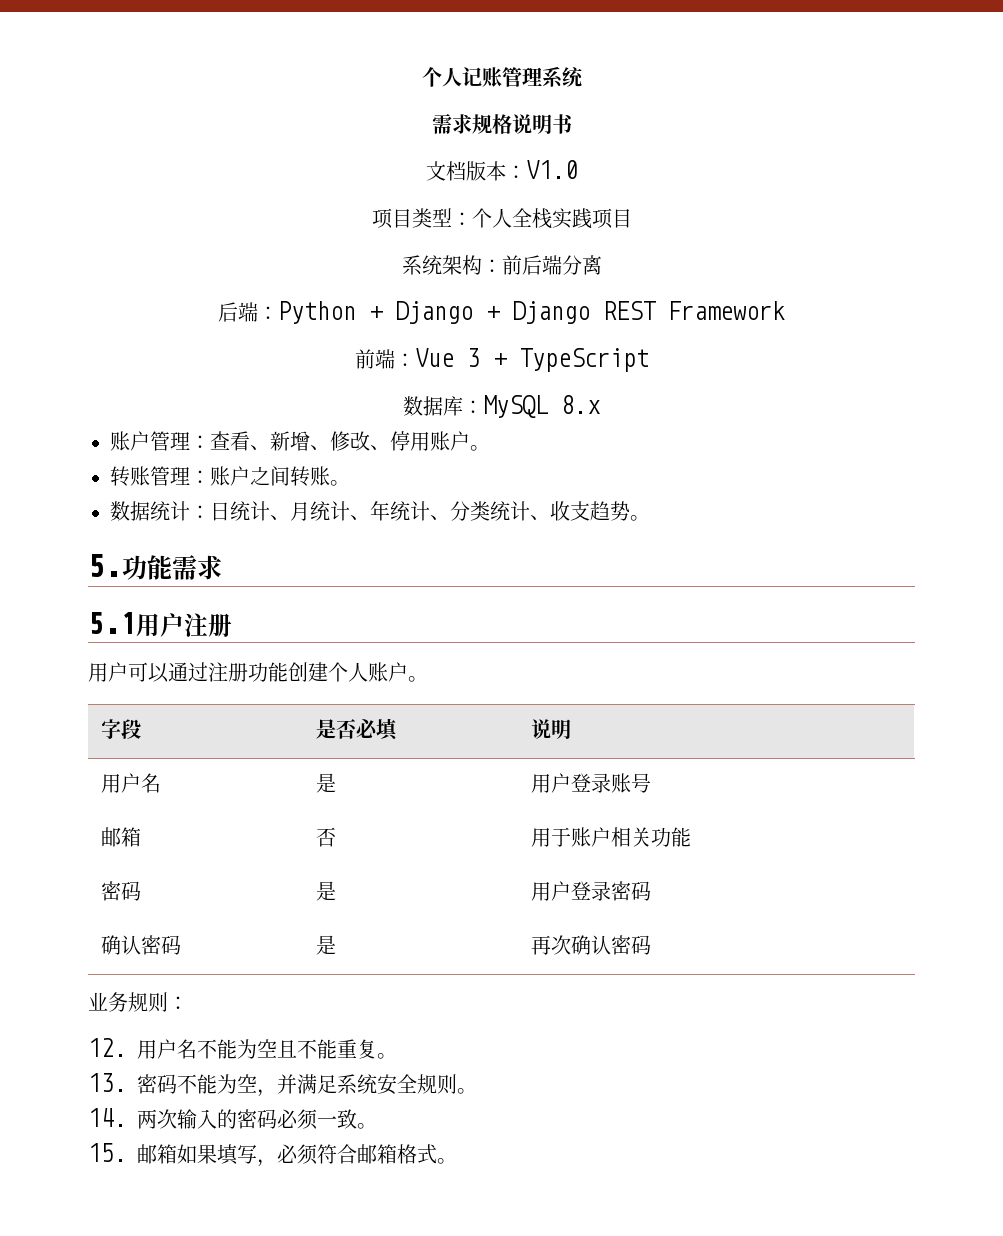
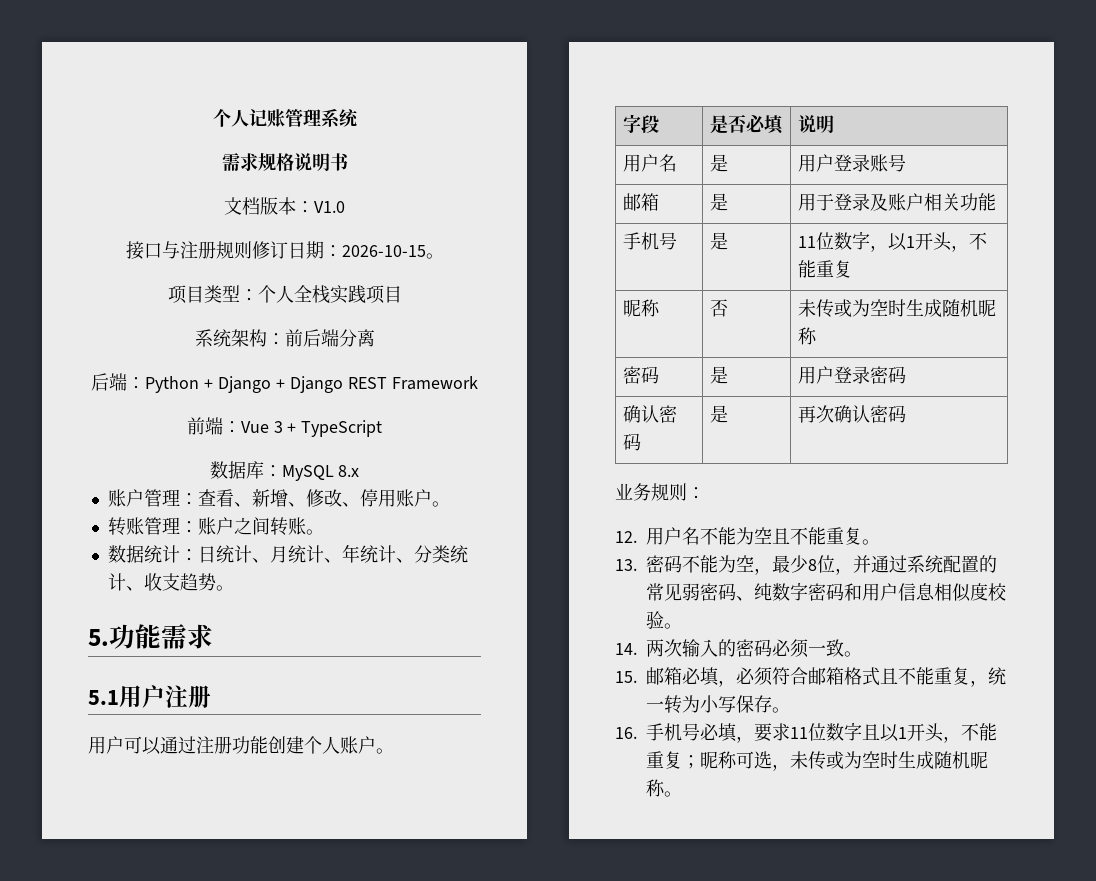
(578, 169) none -> [125,241,444,260] // 接口与注册规则修订日期：2026-10-15。
[316,827,337,847] 否 -> [710,193,729,211] 是
(572, 837) none -> [834,193,889,211] 登录及
(692, 837) none -> [623,232,678,250] [710,232,729,250] [798,231,988,252] [798,260,853,278] [623,299,661,317] [710,299,729,317] [798,299,997,318] [798,327,818,345] // 手机号 | 是 | 11位数字，以1开头，不能重复 // 昵称 | 否 | 未传或为空时生成随机昵称
[277,1074,457,1095] 并满足系统安全规则 -> [772,555,997,575] [646,582,1007,602] [646,611,664,629] 最少8位，并通过系统配置的常见弱密码、纯数字密码和用户信息相似度校验
[177,1144,257,1165] 如果填写 -> [682,667,720,686] 必填
(437, 1154) none -> [880,667,1006,687] [646,695,790,714] [615,722,997,743] [646,751,988,771] [646,779,665,797] 且不能重复，统一转为小写保存。 // 16.手机号必填，要求11位数字且以1开头，不能重复；昵称可选，未传或为空时生成随机昵称

